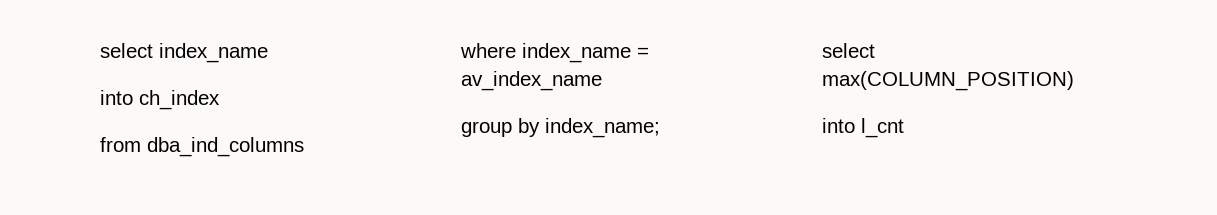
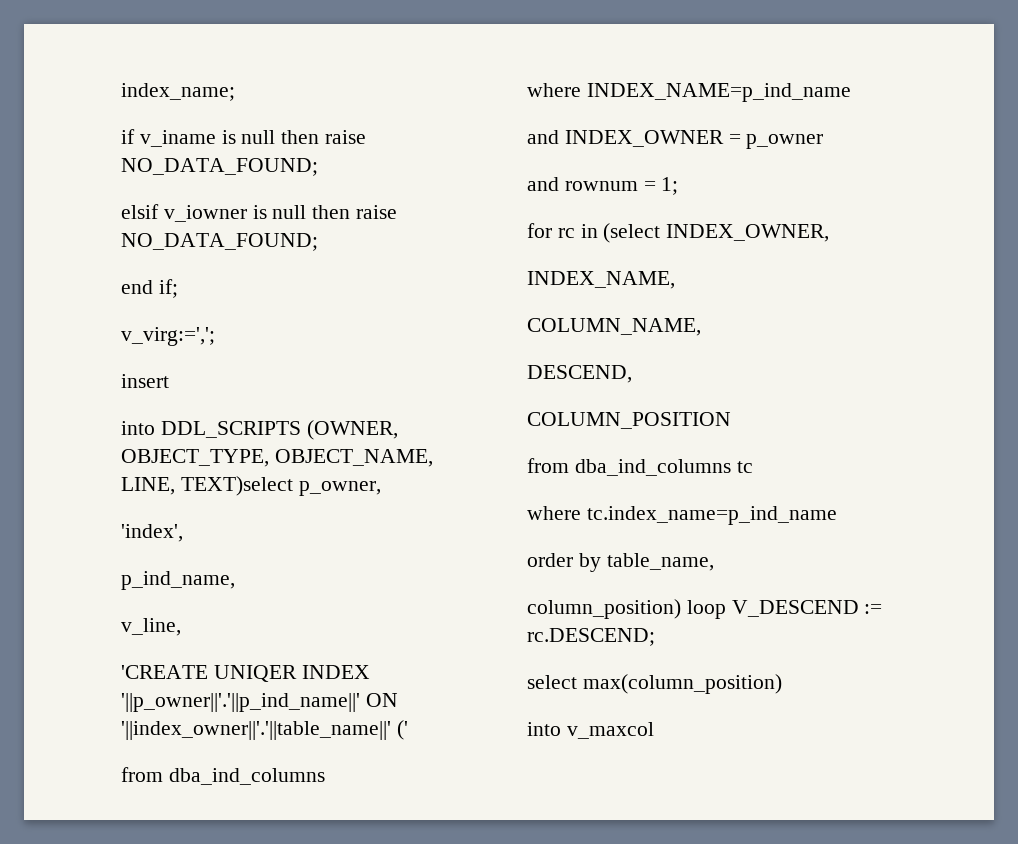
[100,43,268,63] [100,90,220,110] [100,137,304,157] [460,43,649,63] [461,71,602,91] [461,118,660,138] [822,43,875,58] [822,71,1074,91] [822,118,904,138] select index_name // into ch_index // from dba_ind_columns // where index_name = av_index_name // group by index_name; // select max(COLUMN_POSITION) // into l_cnt -> [121,83,235,101] [121,129,367,147] [121,158,318,176] [121,204,398,222] [121,233,318,251] [121,279,178,298] [121,327,215,346] [121,374,169,388] [121,420,398,440] [121,449,433,467] [121,476,381,496] [121,524,183,542] [121,571,235,590] [121,618,181,636] [121,665,370,682] [121,693,398,712] [121,720,408,740] [121,767,325,785] [527,83,851,102] [527,130,824,149] [527,177,679,195] [527,223,830,243] [527,271,675,289] [527,318,701,336] [527,365,632,383] [527,412,731,429] [527,458,753,476] [527,506,837,525] [527,553,714,572] [527,599,883,619] [527,628,655,646] [527,674,782,694] [527,722,654,739] index_name; // if v_iname is null then raise NO_DATA_FOUND; // elsif v_iowner is null then raise NO_DATA_FOUND; // end if; // v_virg:=','; // insert // into DDL_SCRIPTS (OWNER, OBJECT_TYPE, OBJECT_NAME, LINE, TEXT)select p_owner, // 'index', // p_ind_name, // v_line, // 'CREATE UNIQER INDEX '||p_owner||'.'||p_ind_name||' ON '||index_owner||'.'||table_name||' (' // from dba_ind_columns // where INDEX_NAME=p_ind_name // and INDEX_OWNER = p_owner // and rownum = 1; // for rc in (select INDEX_OWNER, // INDEX_NAME, // COLUMN_NAME, // DESCEND, // COLUMN_POSITION // from dba_ind_columns tc // where tc.index_name=p_ind_name // order by table_name, // column_position) loop V_DESCEND := rc.DESCEND; // select max(column_position) // into v_maxcol

